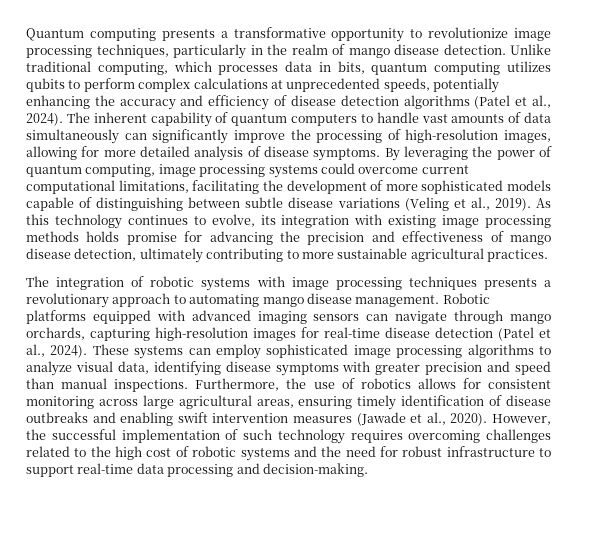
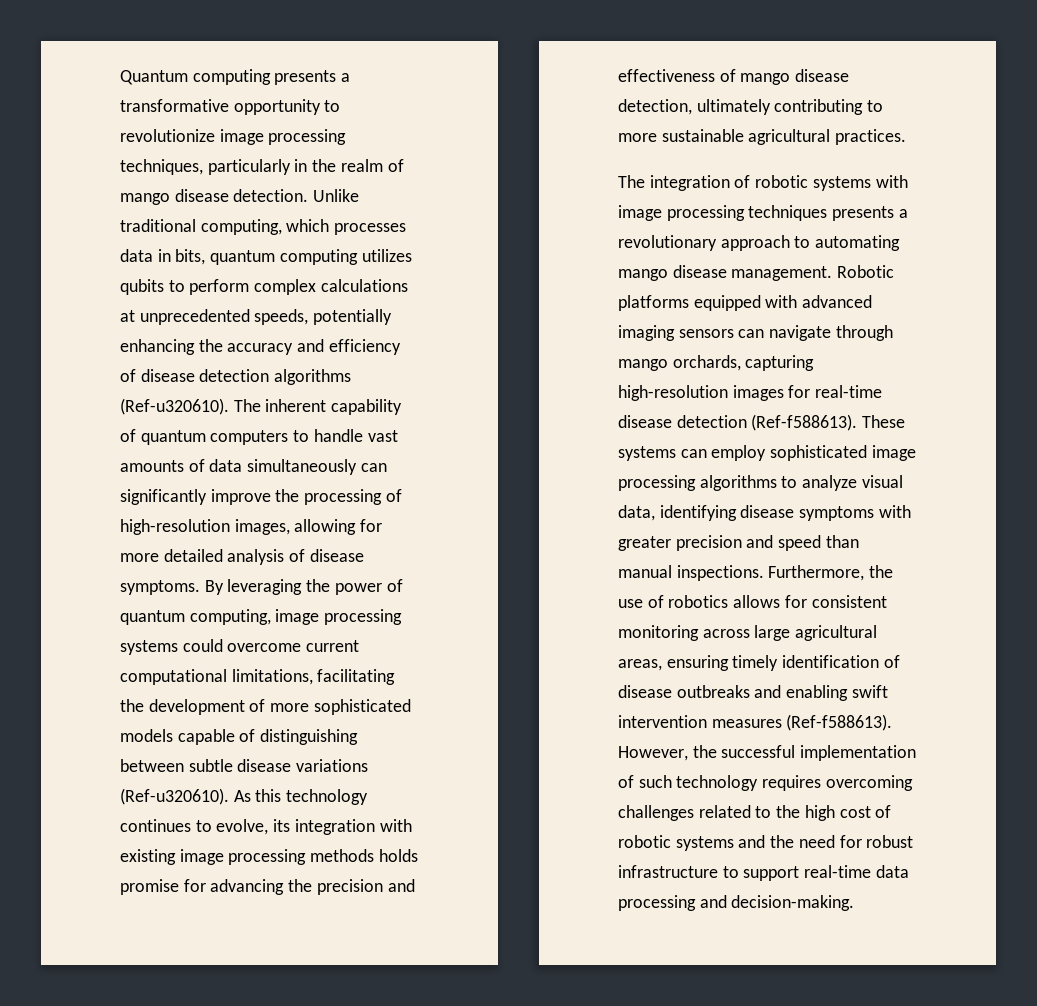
[474,95,551,109] [26,113,63,126] (Patel et al., 2024). -> [120,398,229,415] (Ref-u320610).
[404,197,531,211] (Veling et al., 2019). -> [120,788,229,805] (Ref-u320610).
[498,327,551,341] [26,344,88,358] (Patel et al., 2024). -> [751,414,858,431] (Ref-f588613).
[356,412,488,426] (Jawade et al., 2020). -> [786,714,893,731] (Ref-f588613).

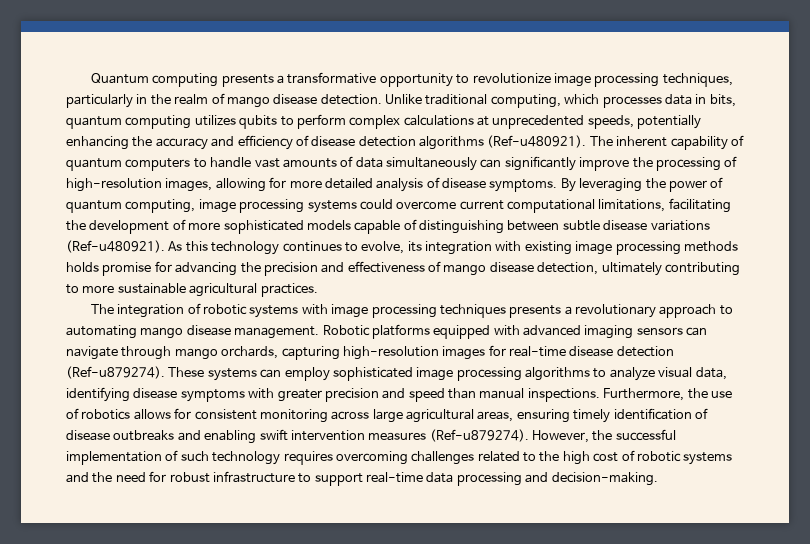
[120,398,229,415] (Ref-u320610). -> [487,135,587,148] (Ref-u480921).
[120,788,229,805] (Ref-u320610). -> [66,240,165,253] (Ref-u480921).
[751,414,858,431] (Ref-f588613). -> [66,366,165,379] (Ref-u879274).
[786,714,893,731] (Ref-f588613). -> [429,429,529,442] (Ref-u879274).

